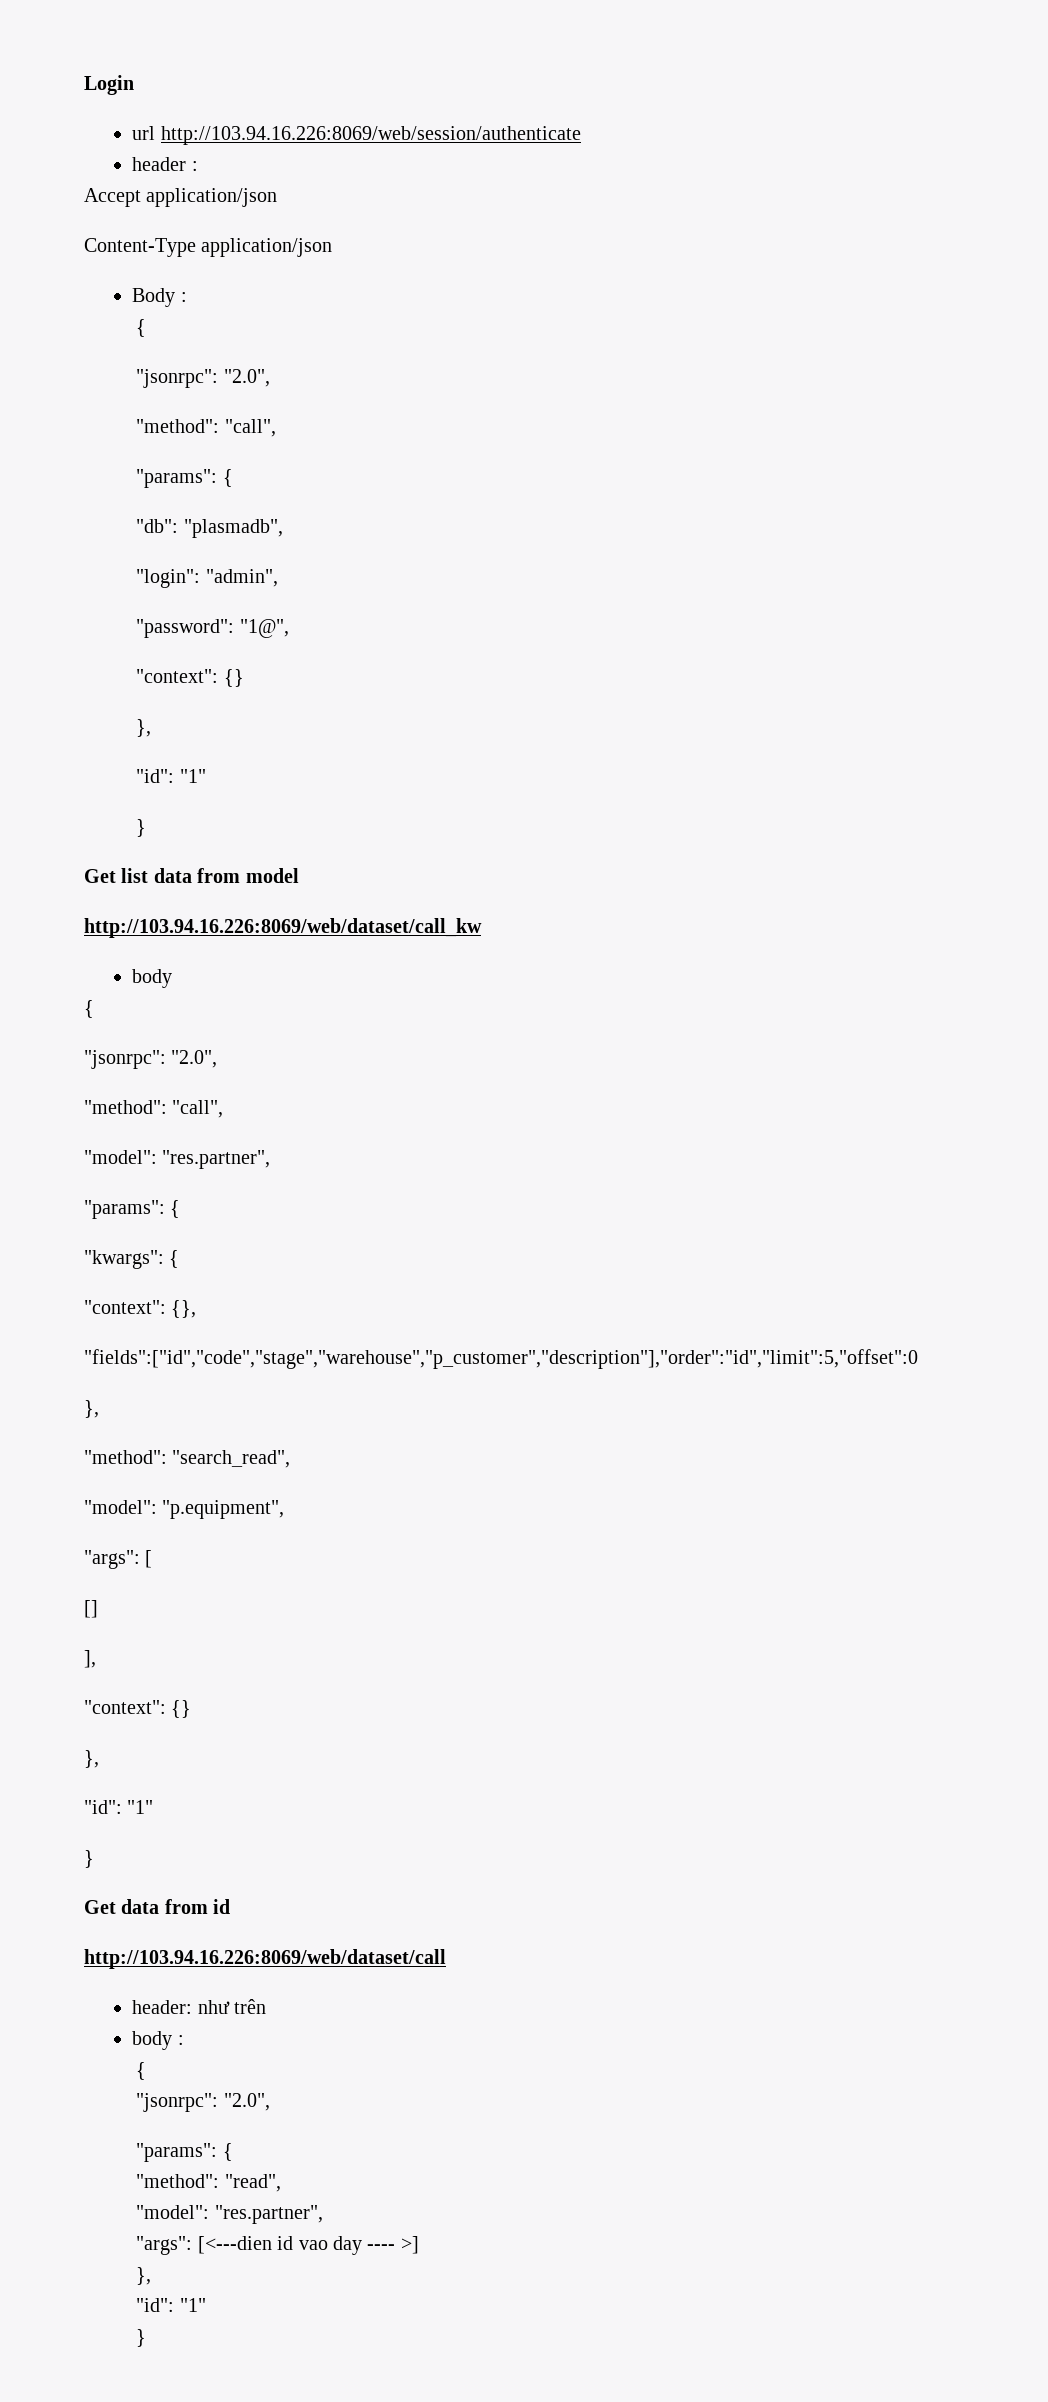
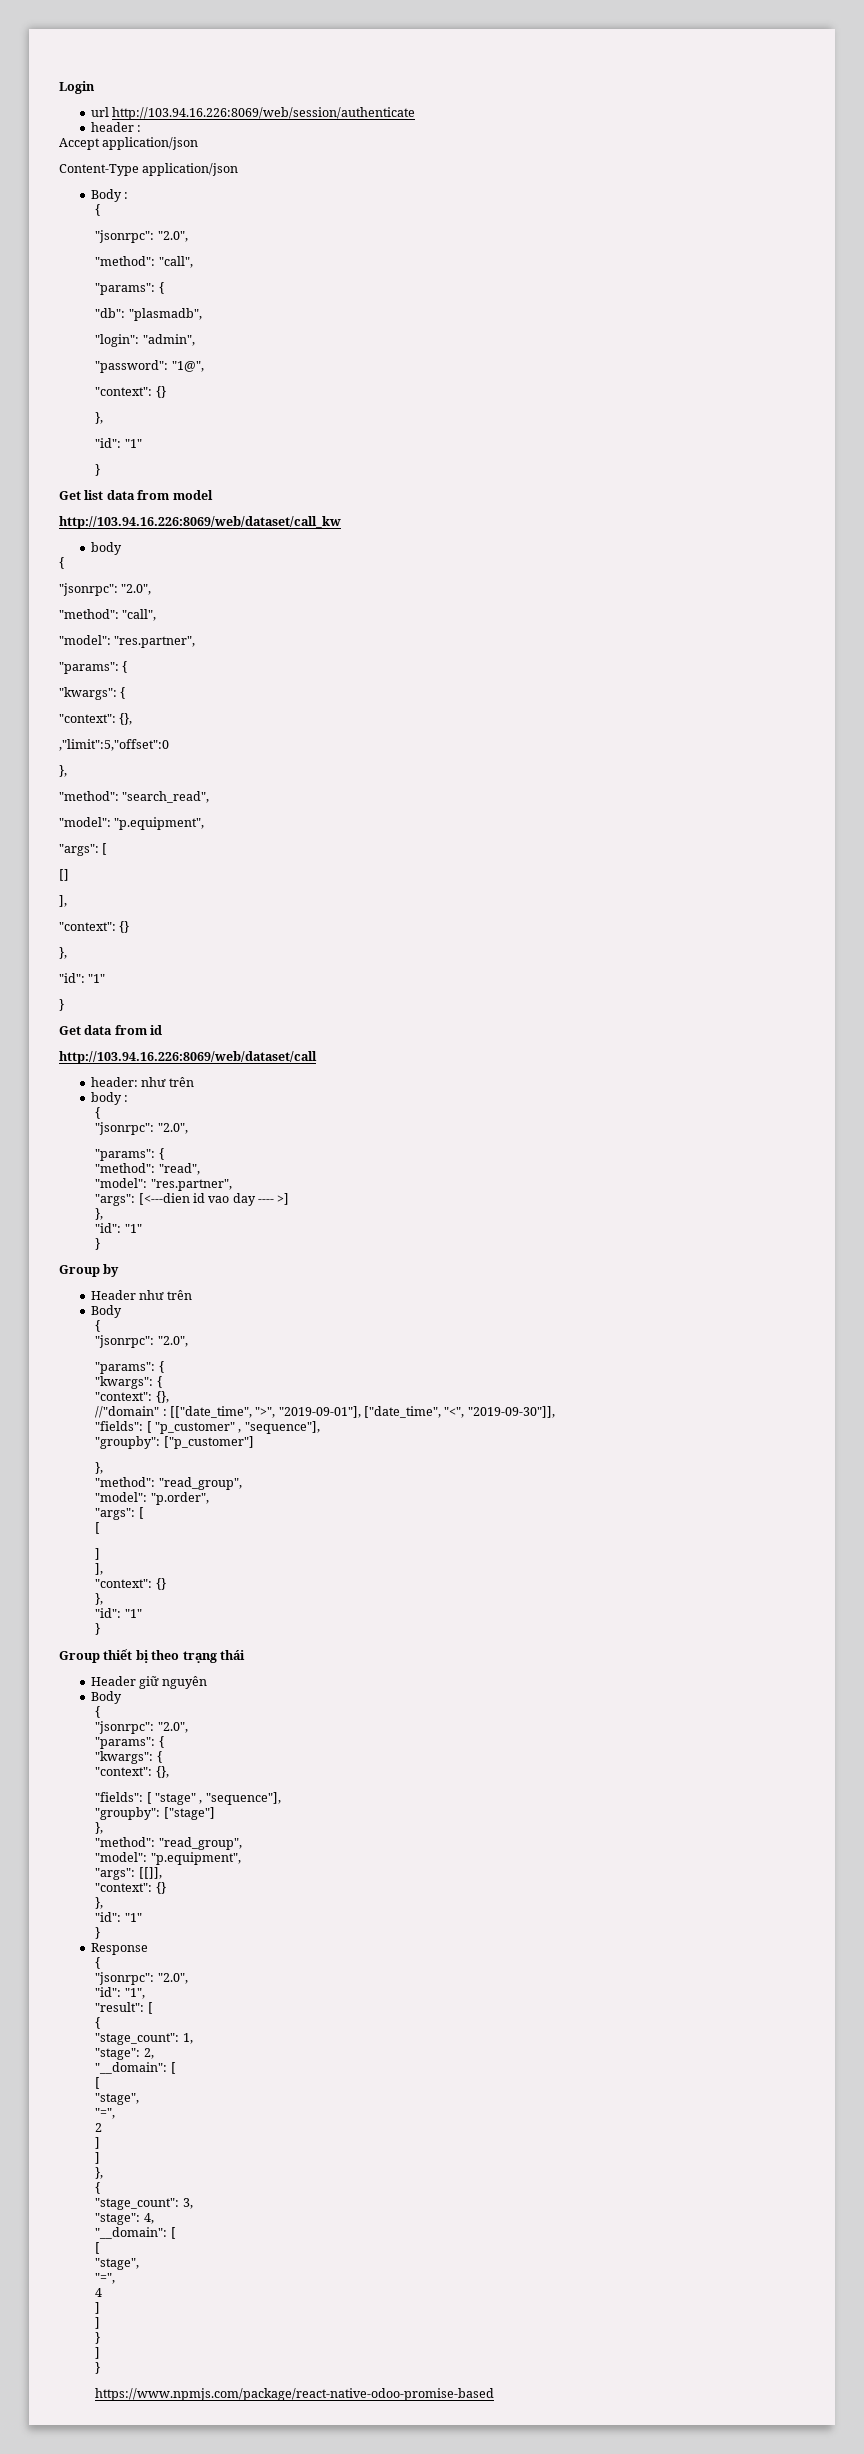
[84,1349,918,1369] "fields":["id","code","stage","warehouse","p_customer","description"],"order":"id","limit":5,"offset":0 -> [59,739,169,751] ,"limit":5,"offset":0
(147, 2338) none -> [59,1264,120,1277] [90,1290,192,1300] [90,1305,122,1318] [95,1320,101,1332] [95,1335,188,1348] [95,1361,164,1374] [95,1376,162,1389] [95,1391,169,1403] [95,1406,555,1418] [95,1421,320,1434] [95,1436,254,1449] [95,1462,104,1474] [95,1477,242,1490] [95,1492,209,1505] [95,1507,144,1520] [95,1522,101,1534] [95,1548,101,1560] [95,1563,104,1575] [95,1578,166,1590] [95,1593,104,1605] [95,1608,142,1618] [95,1623,101,1635] [59,1649,245,1663] [90,1676,207,1689] [90,1691,122,1704] [95,1706,101,1718] [95,1721,188,1734] [95,1736,164,1749] [95,1751,162,1764] [95,1766,169,1778] [95,1792,281,1805] [95,1807,215,1820] [95,1822,104,1834] [95,1837,242,1850] [95,1852,241,1865] [95,1867,162,1880] [95,1882,166,1894] [95,1897,104,1909] [95,1912,142,1922] [95,1927,101,1939] [90,1943,148,1955] [95,1957,101,1969] [95,1972,188,1985] [95,1987,145,1999] [95,2002,153,2014] [95,2017,101,2029] [95,2033,193,2045] [95,2048,154,2060] [95,2062,176,2074] [95,2077,101,2089] [95,2093,140,2105] [95,2108,116,2119] [95,2123,103,2132] [95,2137,101,2149] [95,2152,101,2164] [95,2167,104,2179] [95,2182,101,2194] [95,2198,193,2210] [95,2213,154,2225] [95,2227,176,2239] [95,2242,101,2254] [95,2258,140,2270] [95,2273,116,2284] [95,2288,103,2297] [95,2302,101,2314] [95,2317,101,2329] [95,2332,101,2344] [95,2347,101,2359] [95,2362,101,2374] [95,2388,495,2401] // Group by // Header như trên // Body // { // "jsonrpc": "2.0", // "params": { // "kwargs": { // "context": {}, // //"domain" : [["date_time", ">", "2019-09-01"], ["date_time", "<", "2019-09-30"]], // "fields": [ "p_customer" , "sequence"], // "groupby": ["p_customer"] // }, // "method": "read_group", // "model": "p.order", // "args": [ // [ // ] // ], // "context": {} // }, // "id": "1" // } // Group thiết bị theo trạng thái // Header giữ nguyên // Body // { // "jsonrpc": "2.0", // "params": { // "kwargs": { // "context": {}, // "fields": [ "stage" , "sequence"], // "groupby": ["stage"] // }, // "method": "read_group", // "model": "p.equipment", // "args": [[]], // "context": {} // }, // "id": "1" // } // Response // { // "jsonrpc": "2.0", // "id": "1", // "result": [ // { // "stage_count": 1, // "stage": 2, // "__domain": [ // [ // "stage", // "=", // 2 // ] // ] // }, // { // "stage_count": 3, // "stage": 4, // "__domain": [ // [ // "stage", // "=", // 4 // ] // ] // } // ] // } // https://www.npmjs.com/package/react-native-odoo-promise-based

